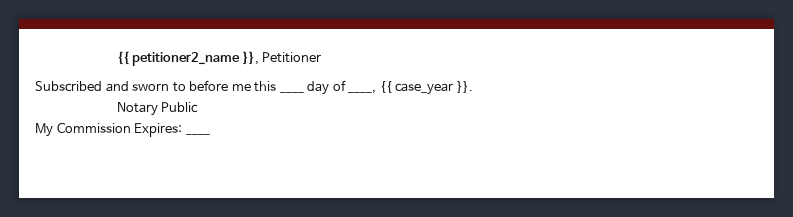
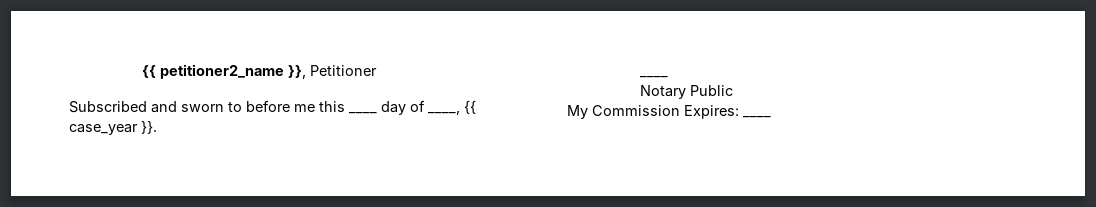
(473, 87) none -> [639,76,668,78] // ____

